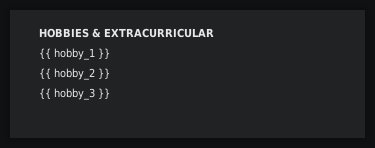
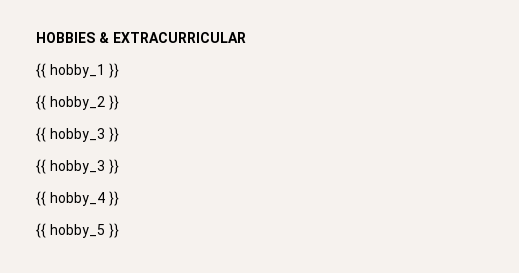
(110, 93) none -> [36,159,119,174] [36,191,119,206] [36,223,119,238] // {{ hobby_3 }} // {{ hobby_4 }} // {{ hobby_5 }}

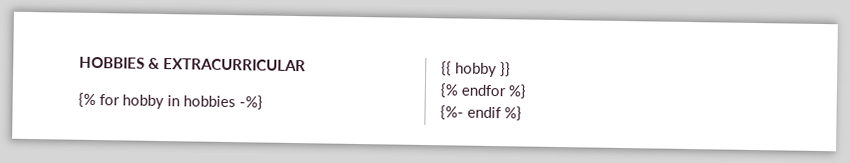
[36,63,119,78] [36,95,119,110] [36,127,119,142] [36,159,119,174] [36,191,119,206] [36,223,119,238] // {{ hobby_1 }} // {{ hobby_2 }} // {{ hobby_3 }} // {{ hobby_3 }} // {{ hobby_4 }} // {{ hobby_5 }} -> [78,92,263,110] [441,61,511,78] [440,83,526,99] [440,105,522,121] // {% for hobby in hobbies -%} // {{ hobby }} // {% endfor %} // {%- endif %}

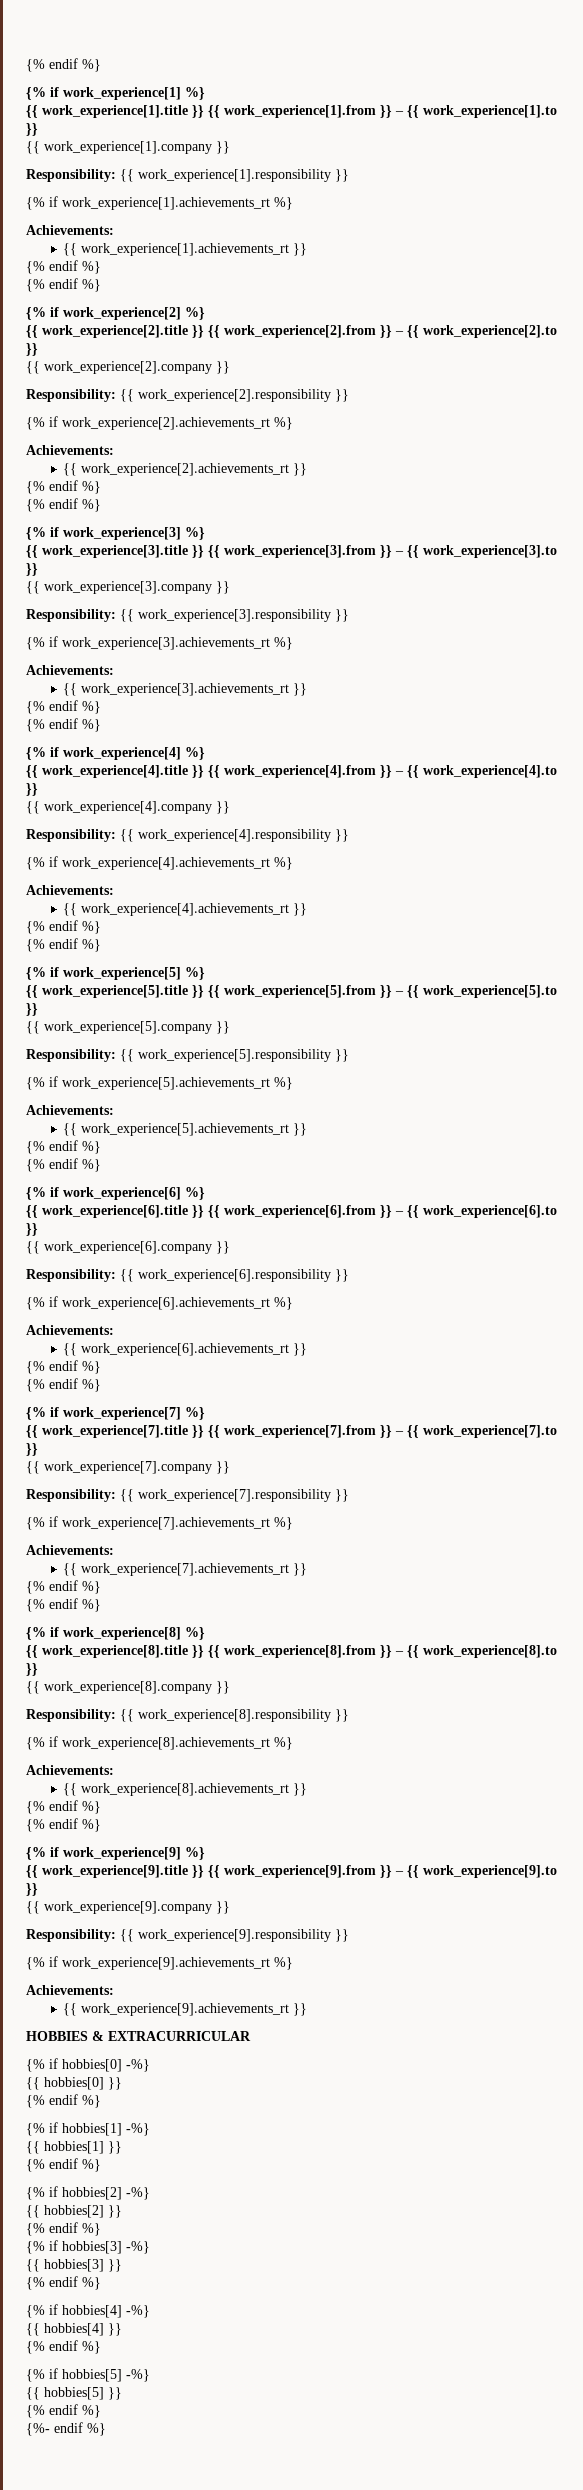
(79, 62) none -> [26,58,101,72] [26,87,205,100] [26,105,557,118] [26,123,38,136] [26,141,230,154] [26,169,349,182] [26,196,293,210] [26,225,114,235] [63,243,308,256] [26,260,101,274] [26,278,101,292] [26,307,205,320] [26,325,557,338] [26,343,38,356] [26,361,230,374] [26,389,349,402] [26,416,293,430] [26,445,114,455] [63,463,308,476] [26,480,101,494] [26,498,101,512] [26,527,205,540] [26,545,557,558] [26,563,38,576] [26,581,230,594] [26,609,349,622] [26,636,293,650] [26,665,114,675] [63,683,308,696] [26,700,101,714] [26,718,101,732] [26,747,205,760] [26,765,557,778] [26,783,38,796] [26,801,230,814] [26,829,349,842] [26,856,293,870] [26,885,114,895] [63,903,308,916] [26,920,101,934] [26,938,101,952] [26,967,205,980] [26,985,557,998] [26,1003,38,1016] [26,1021,230,1034] [26,1049,349,1062] [26,1076,293,1090] [26,1105,114,1115] [63,1123,308,1136] [26,1140,101,1154] [26,1158,101,1172] [26,1187,205,1200] [26,1205,557,1218] [26,1223,38,1236] [26,1241,230,1254] [26,1269,349,1282] [26,1296,293,1310] [26,1325,114,1335] [63,1343,308,1356] [26,1360,101,1374] [26,1378,101,1392] [26,1407,205,1420] [26,1425,557,1438] [26,1443,38,1456] [26,1461,230,1474] [26,1489,349,1502] [26,1516,293,1530] [26,1545,114,1555] [63,1563,308,1576] [26,1580,101,1594] [26,1598,101,1612] [26,1627,205,1640] [26,1645,557,1658] [26,1663,38,1676] [26,1681,230,1694] [26,1709,349,1722] [26,1736,293,1750] [26,1765,114,1775] [63,1783,308,1796] [26,1800,101,1814] [26,1818,101,1832] [26,1847,205,1860] [26,1865,557,1878] [26,1883,38,1896] [26,1901,230,1914] [26,1929,349,1942] [26,1956,293,1970] [26,1985,114,1995] [63,2003,308,2016] {% endif %} // {% if work_experience[1] %} // {{ work_experience[1].title }} {{ work_experience[1].from }} – {{ work_experience[1].to }} // {{ work_experience[1].company }} // Responsibility: {{ work_experience[1].responsibility }} // {% if work_experience[1].achievements_rt %} // Achievements: // {{ work_experience[1].achievements_rt }} // {% endif %} // {% endif %} // {% if work_experience[2] %} // {{ work_experience[2].title }} {{ work_experience[2].from }} – {{ work_experience[2].to }} // {{ work_experience[2].company }} // Responsibility: {{ work_experience[2].responsibility }} // {% if work_experience[2].achievements_rt %} // Achievements: // {{ work_experience[2].achievements_rt }} // {% endif %} // {% endif %} // {% if work_experience[3] %} // {{ work_experience[3].title }} {{ work_experience[3].from }} – {{ work_experience[3].to }} // {{ work_experience[3].company }} // Responsibility: {{ work_experience[3].responsibility }} // {% if work_experience[3].achievements_rt %} // Achievements: // {{ work_experience[3].achievements_rt }} // {% endif %} // {% endif %} // {% if work_experience[4] %} // {{ work_experience[4].title }} {{ work_experience[4].from }} – {{ work_experience[4].to }} // {{ work_experience[4].company }} // Responsibility: {{ work_experience[4].responsibility }} // {% if work_experience[4].achievements_rt %} // Achievements: // {{ work_experience[4].achievements_rt }} // {% endif %} // {% endif %} // {% if work_experience[5] %} // {{ work_experience[5].title }} {{ work_experience[5].from }} – {{ work_experience[5].to }} // {{ work_experience[5].company }} // Responsibility: {{ work_experience[5].responsibility }} // {% if work_experience[5].achievements_rt %} // Achievements: // {{ work_experience[5].achievements_rt }} // {% endif %} // {% endif %} // {% if work_experience[6] %} // {{ work_experience[6].title }} {{ work_experience[6].from }} – {{ work_experience[6].to }} // {{ work_experience[6].company }} // Responsibility: {{ work_experience[6].responsibility }} // {% if work_experience[6].achievements_rt %} // Achievements: // {{ work_experience[6].achievements_rt }} // {% endif %} // {% endif %} // {% if work_experience[7] %} // {{ work_experience[7].title }} {{ work_experience[7].from }} – {{ work_experience[7].to }} // {{ work_experience[7].company }} // Responsibility: {{ work_experience[7].responsibility }} // {% if work_experience[7].achievements_rt %} // Achievements: // {{ work_experience[7].achievements_rt }} // {% endif %} // {% endif %} // {% if work_experience[8] %} // {{ work_experience[8].title }} {{ work_experience[8].from }} – {{ work_experience[8].to }} // {{ work_experience[8].company }} // Responsibility: {{ work_experience[8].responsibility }} // {% if work_experience[8].achievements_rt %} // Achievements: // {{ work_experience[8].achievements_rt }} // {% endif %} // {% endif %} // {% if work_experience[9] %} // {{ work_experience[9].title }} {{ work_experience[9].from }} – {{ work_experience[9].to }} // {{ work_experience[9].company }} // Responsibility: {{ work_experience[9].responsibility }} // {% if work_experience[9].achievements_rt %} // Achievements: // {{ work_experience[9].achievements_rt }} //
[99,94,263,110] [441,61,511,78] [440,83,506,98] for hobby in hobbies -%} // {{ hobby }} // {% endfor -> [49,2058,150,2072] [26,2077,122,2090] [26,2094,101,2108] [26,2122,150,2136] [26,2141,122,2154] [26,2158,101,2172] [26,2186,150,2200] [26,2205,122,2218] [26,2222,101,2236] [26,2240,150,2254] [26,2259,122,2272] [26,2276,101,2290] [26,2304,150,2318] [26,2323,122,2336] [26,2340,101,2354] [26,2368,150,2382] [26,2387,122,2400] [26,2404,78,2418] if hobbies[0] -%} // {{ hobbies[0] }} // {% endif %} // {% if hobbies[1] -%} // {{ hobbies[1] }} // {% endif %} // {% if hobbies[2] -%} // {{ hobbies[2] }} // {% endif %} // {% if hobbies[3] -%} // {{ hobbies[3] }} // {% endif %} // {% if hobbies[4] -%} // {{ hobbies[4] }} // {% endif %} // {% if hobbies[5] -%} // {{ hobbies[5] }} // {% endif

